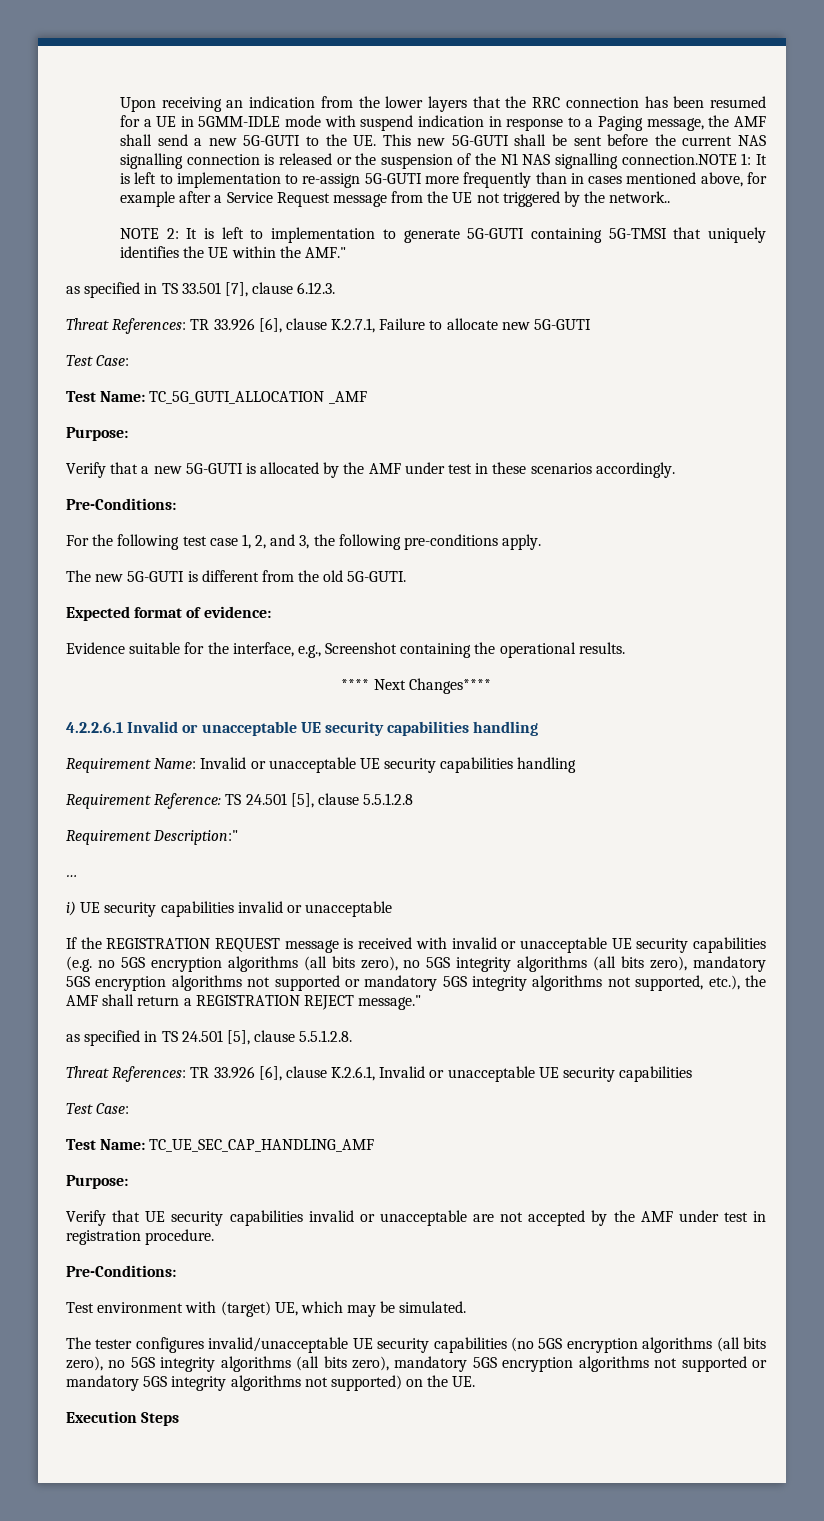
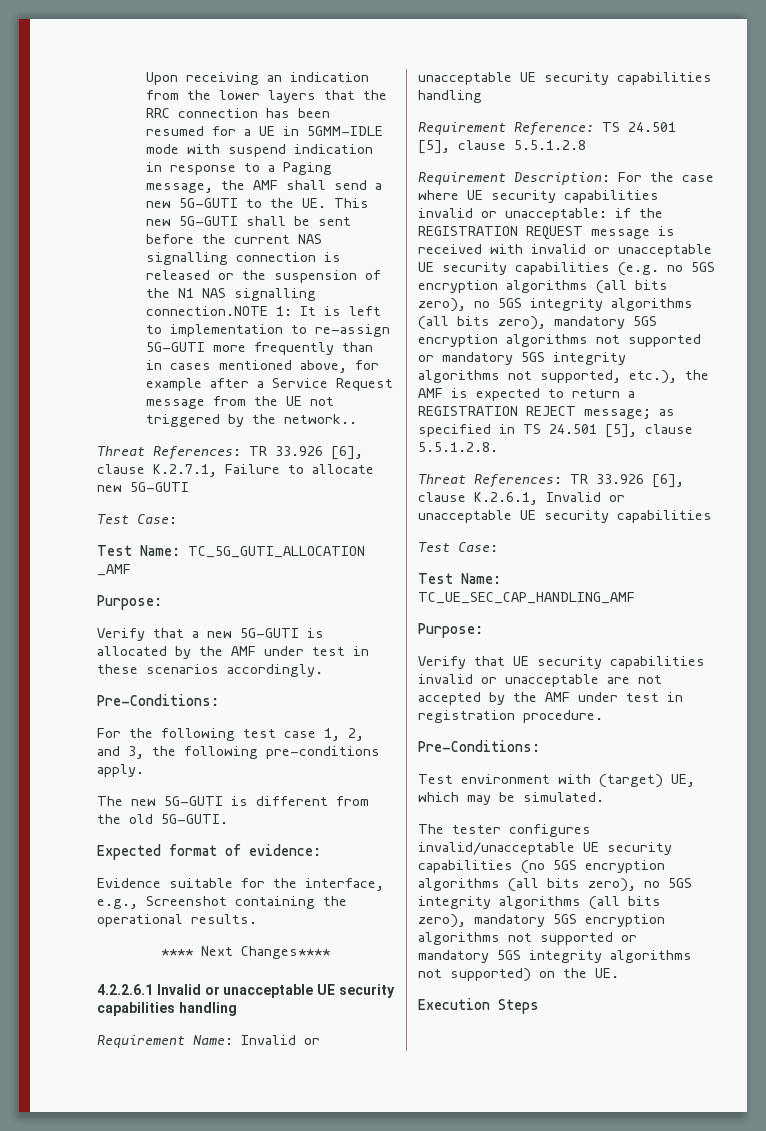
[119,227,766,243] [119,246,346,258] [66,282,336,298] // NOTE 2: It is left to implementation to generate 5G-GUTI containing 5G-TMSI that uniquely identifies the UE within the AMF." // as specified in TS 33.501 [7], clause 6.12.3. -> (357, 419) none
[153,830,239,845] [66,875,78,877] [66,901,393,917] [66,937,77,949] Description:" // … // i) UE security capabilities invalid or unacceptable // If -> [514,172,714,185] [418,190,659,203] [418,208,631,221] Description: For the case where UE security capabilities invalid or unacceptable: if
[102,994,135,1006] shall -> [451,388,564,401] is expected to
[358,995,422,1010] message." // -> [584,409,651,419] message;

